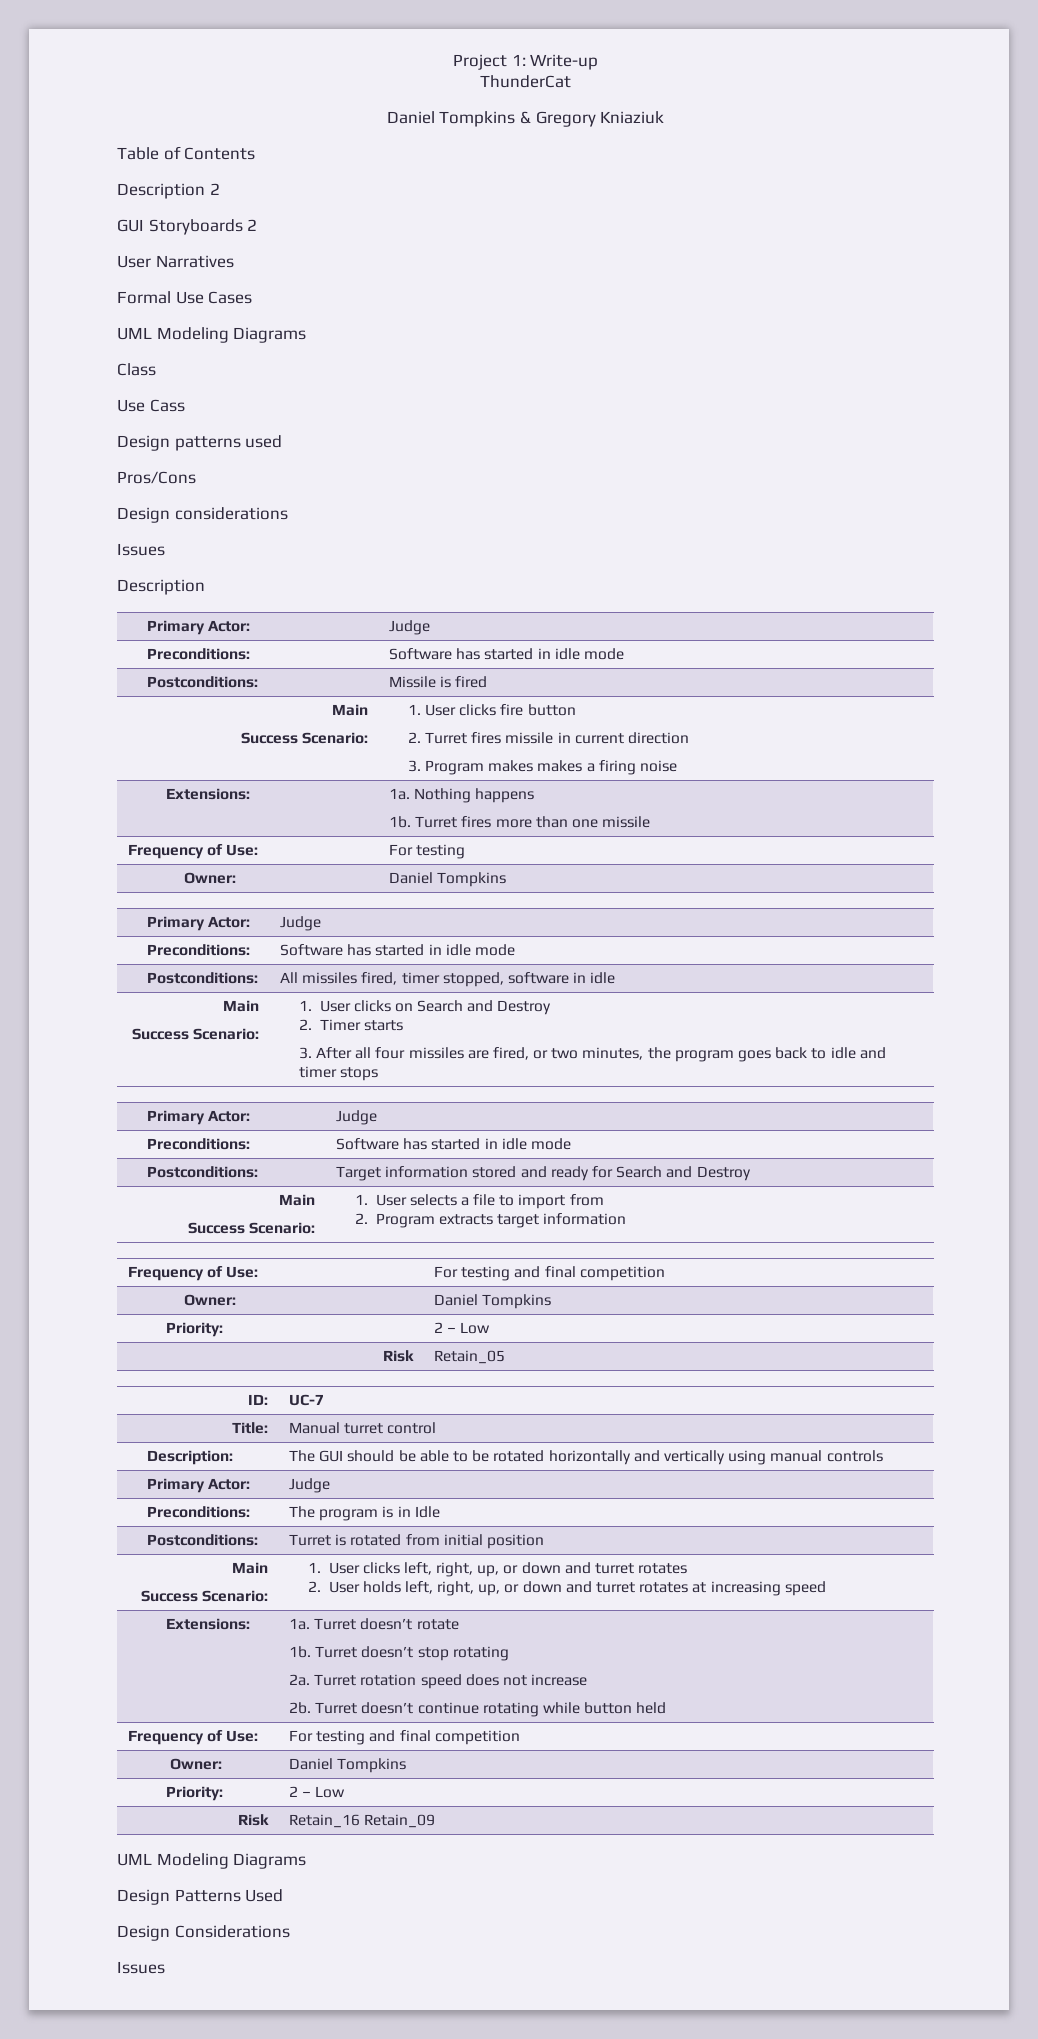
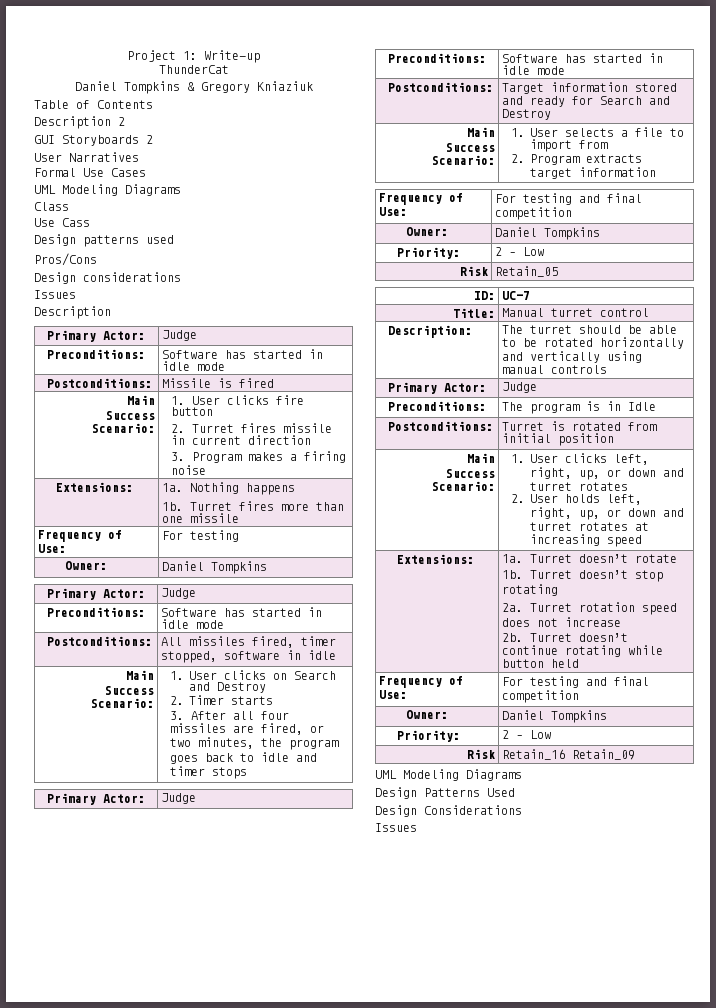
[537,760,583,772] makes -> (284, 456) none
[319,1450,344,1462] GUI -> [530,325,573,334] turret

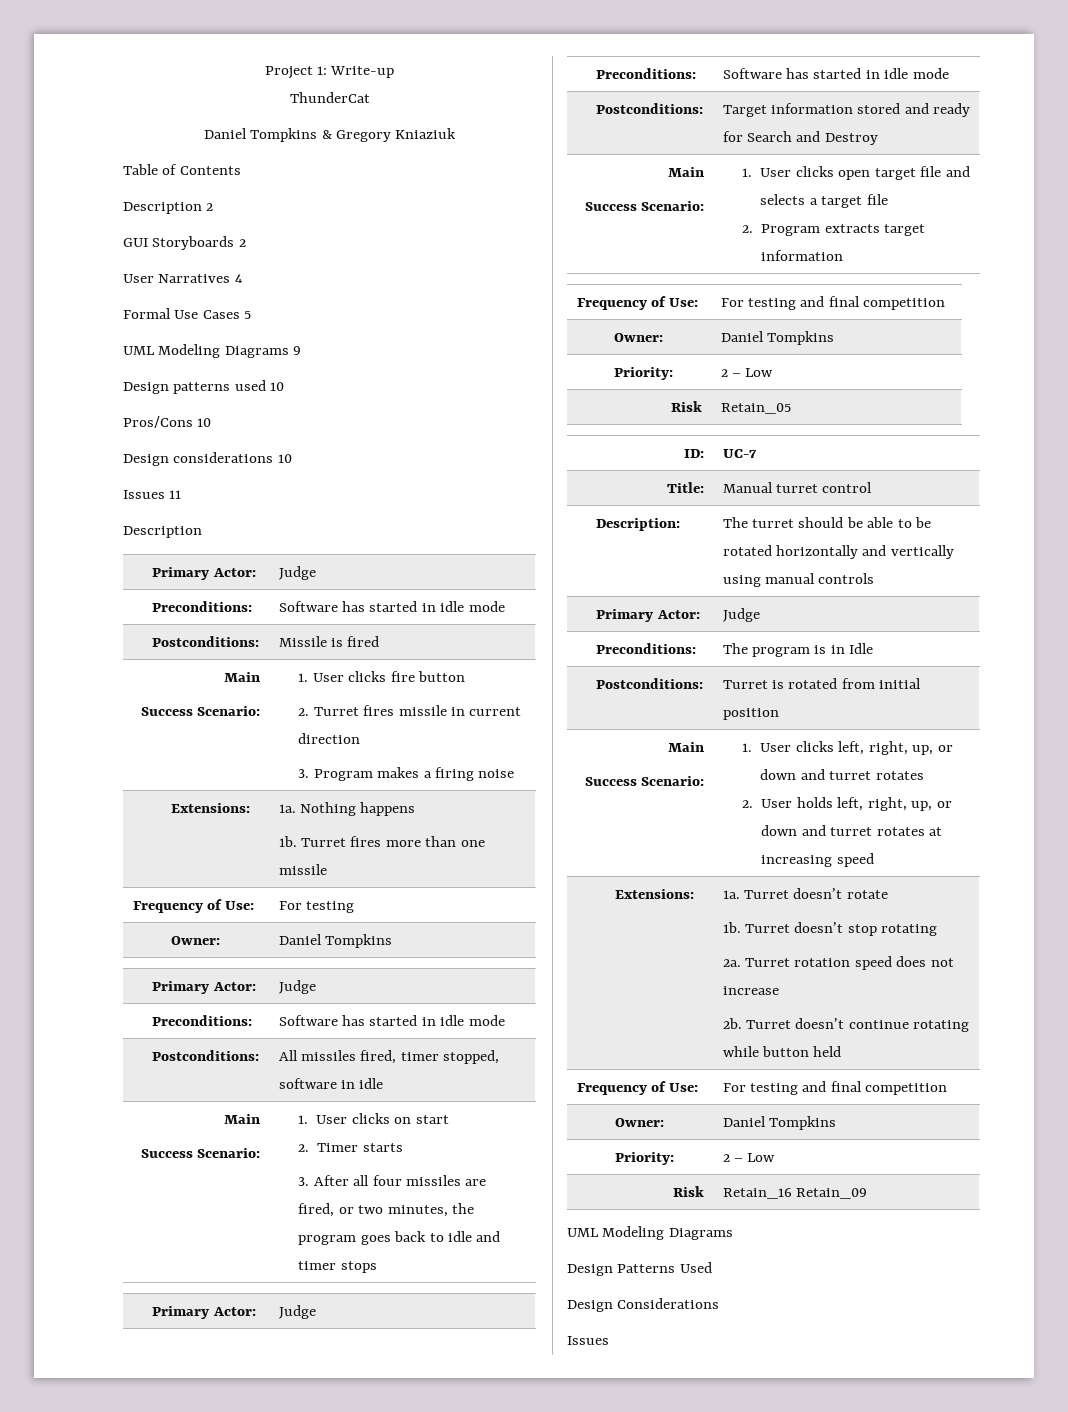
(139, 157) none -> [234,274,243,283] 4
[34,184,181,196] [34,202,69,211] [34,218,90,227] // UML Modeling Diagrams // Class // Use Cass -> [244,311,252,319] [123,344,302,358] 5 // UML Modeling Diagrams 9
(174, 239) none -> [270,382,285,391] 10
(97, 259) none -> [197,418,212,427] 10
[34,290,76,299] // Issues -> [277,454,292,463] [123,490,182,499] 10 // Issues 11
[294,671,337,680] [189,682,267,693] Search and Destroy -> [415,1115,449,1124] start
(559, 132) none -> [795,166,970,180] clicks open target file and
[635,127,685,137] [530,139,609,152] file to import from -> [821,194,888,208] target file

